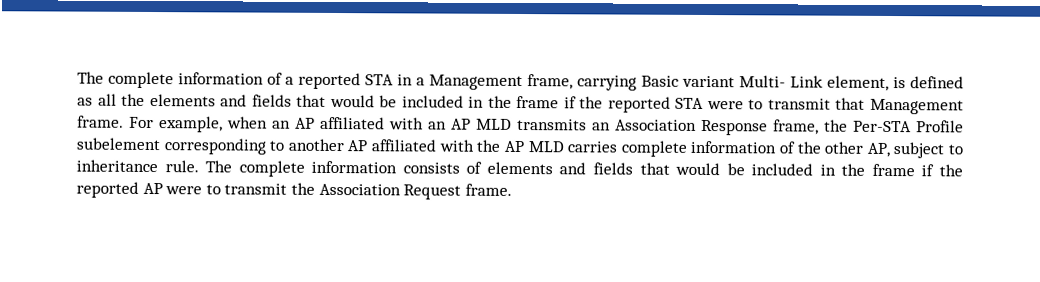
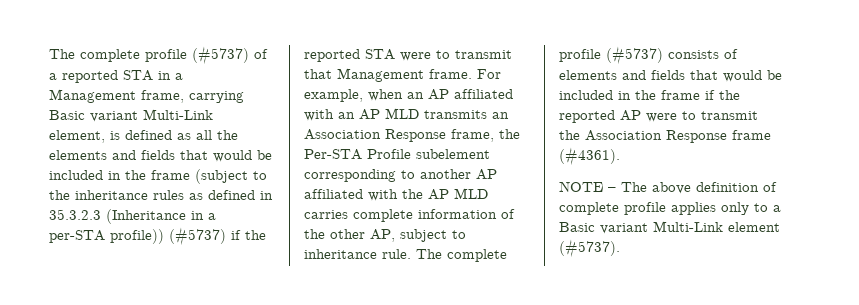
[77,71,264,89] The complete information -> [49,46,249,65] The complete profile (#5737)
[739,75,823,88] Multi- Link -> [143,109,213,120] Multi-Link
(560, 102) none -> [195,169,267,184] [49,190,273,200] [49,209,216,224] [49,227,226,246] (subject to the inheritance rules as defined in 35.3.2.3 (Inheritance in a per-STA profile)) (#5737)
[311,160,398,174] information -> [559,46,663,65] profile (#5737)
[403,183,512,200] Request frame. -> [666,130,771,143] [559,147,620,166] [559,181,777,194] [559,202,781,215] [559,221,780,234] [559,239,620,258] Response frame (#4361). // NOTE – The above definition of complete profile applies only to a Basic variant Multi-Link element (#5737).

